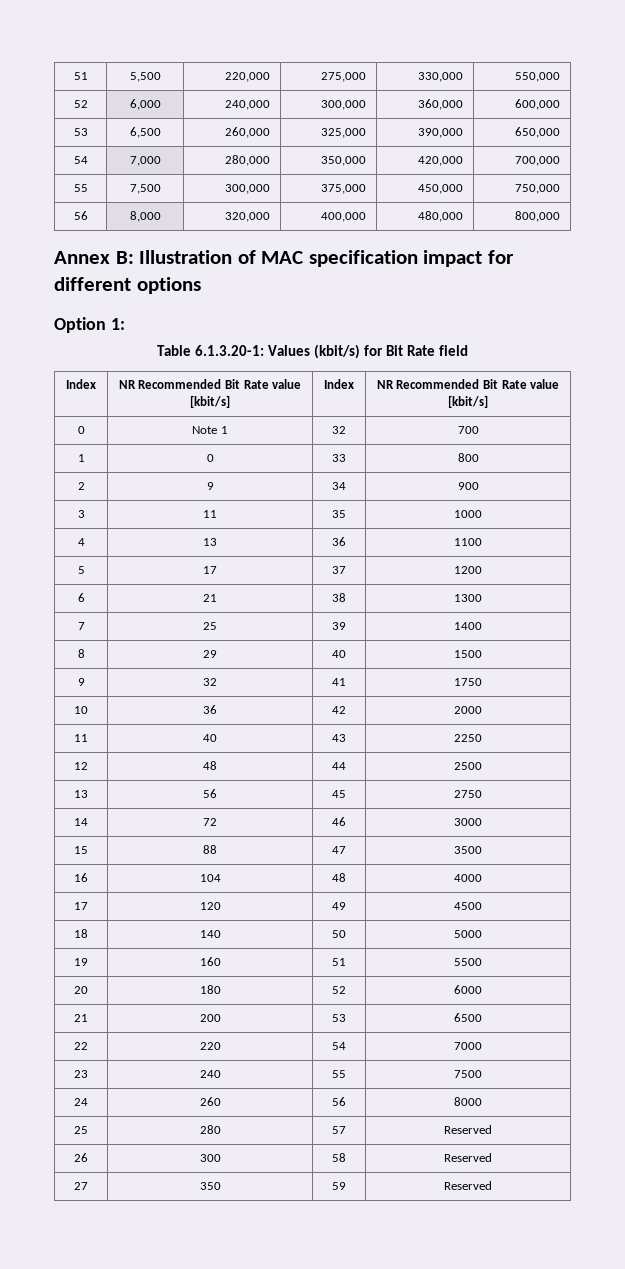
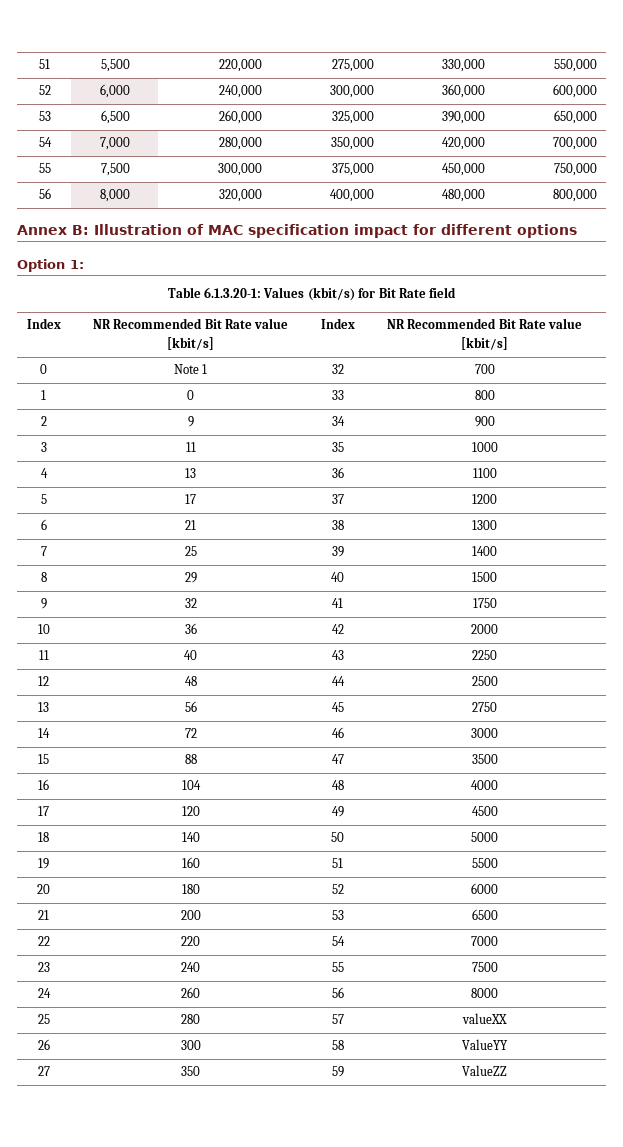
[444,1125,492,1134] Reserved -> [462,1013,507,1024] valueXX
[444,1153,492,1162] Reserved -> [462,1039,508,1050] ValueYY
[444,1181,492,1190] Reserved -> [462,1065,507,1076] ValueZZ

